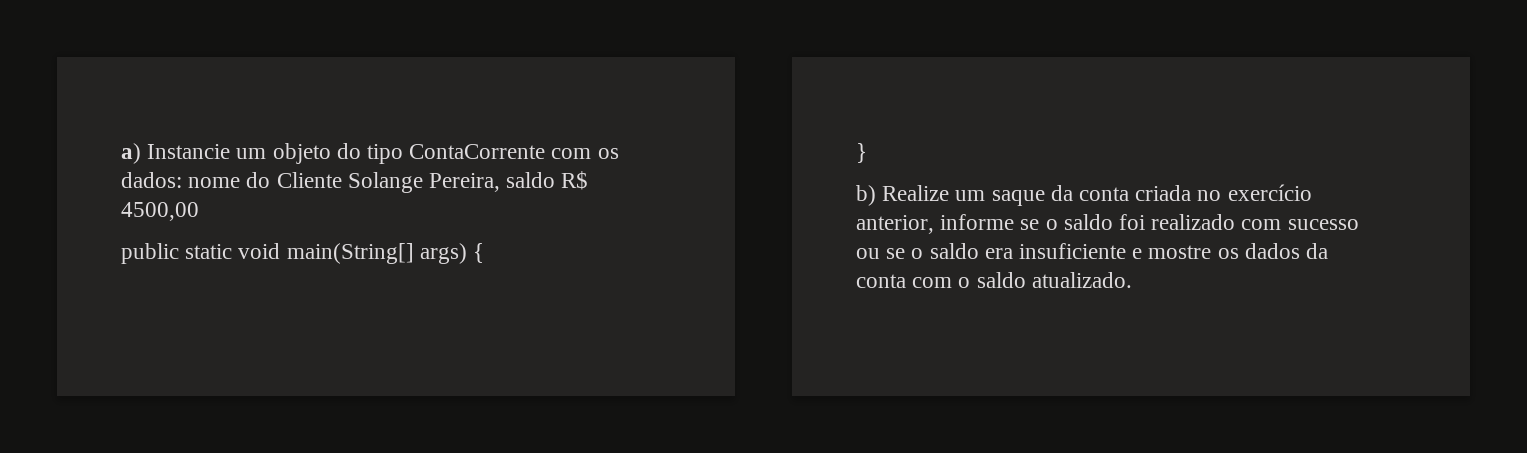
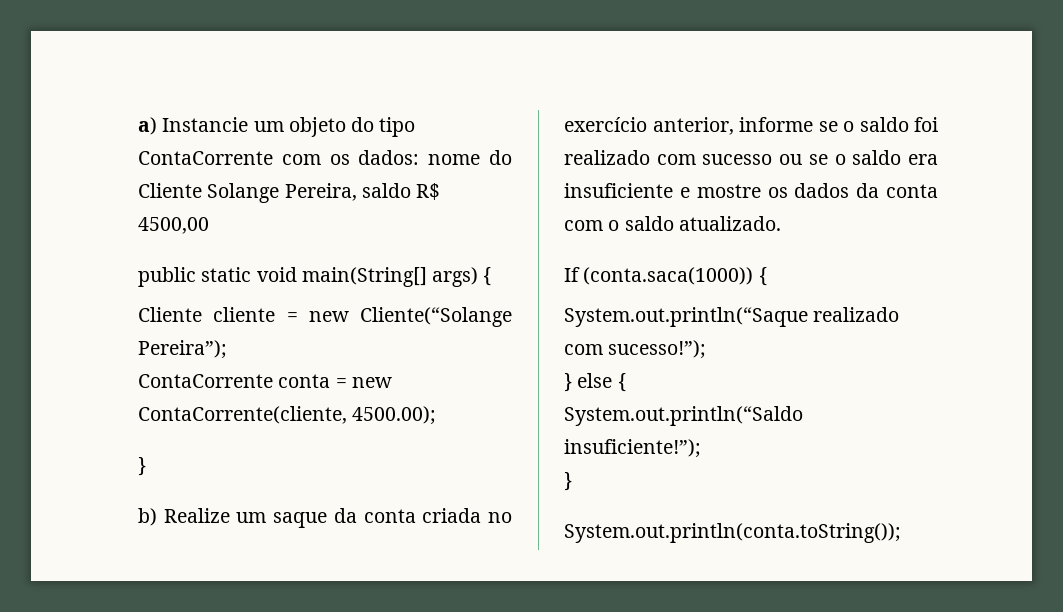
(485, 253) none -> [138,307,512,327] [138,340,227,359] [138,374,392,388] [138,406,437,425] // Cliente cliente = new Cliente(“Solange Pereira”); // ContaCorrente conta = new ContaCorrente(cliente, 4500.00);
(1132, 280) none -> [564,267,767,286] [564,307,900,327] [564,340,707,359] [564,373,626,392] [564,406,803,426] [564,439,701,458] [564,472,572,491] [564,523,901,543] // If (conta.saca(1000)) { // System.out.println(“Saque realizado com sucesso!”); // } else { // System.out.println(“Saldo insuficiente!”); // } // System.out.println(conta.toString());

